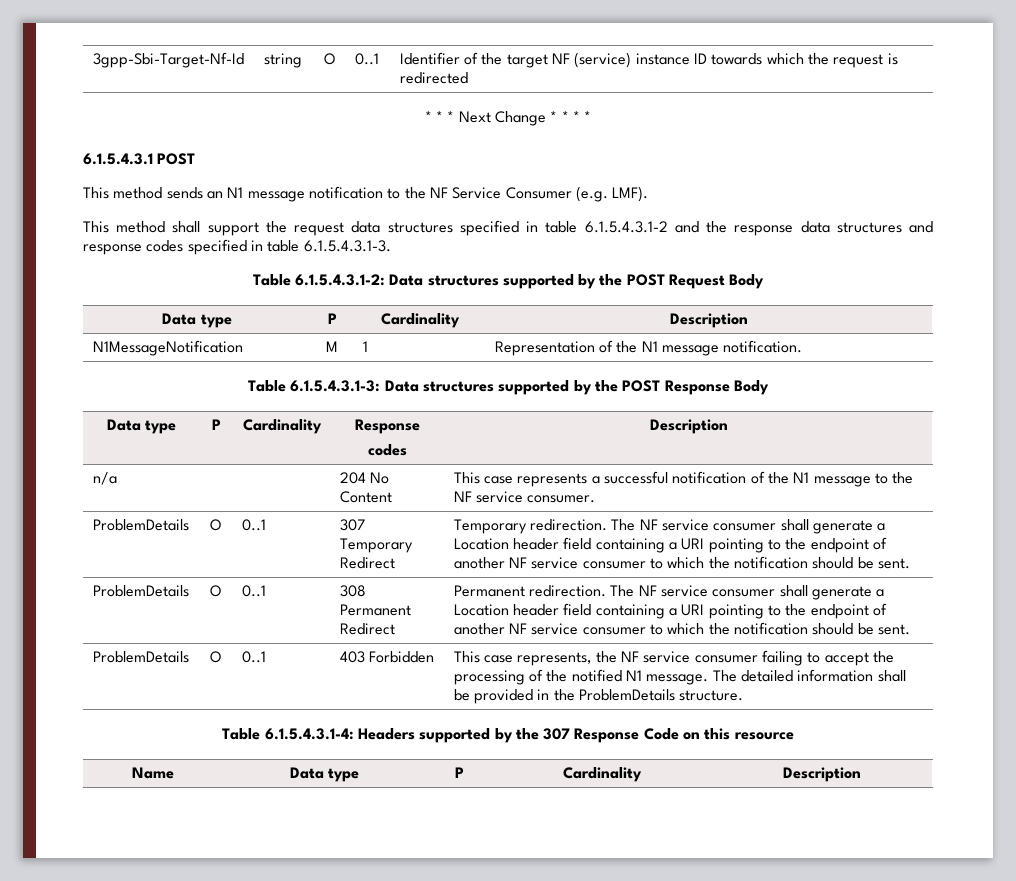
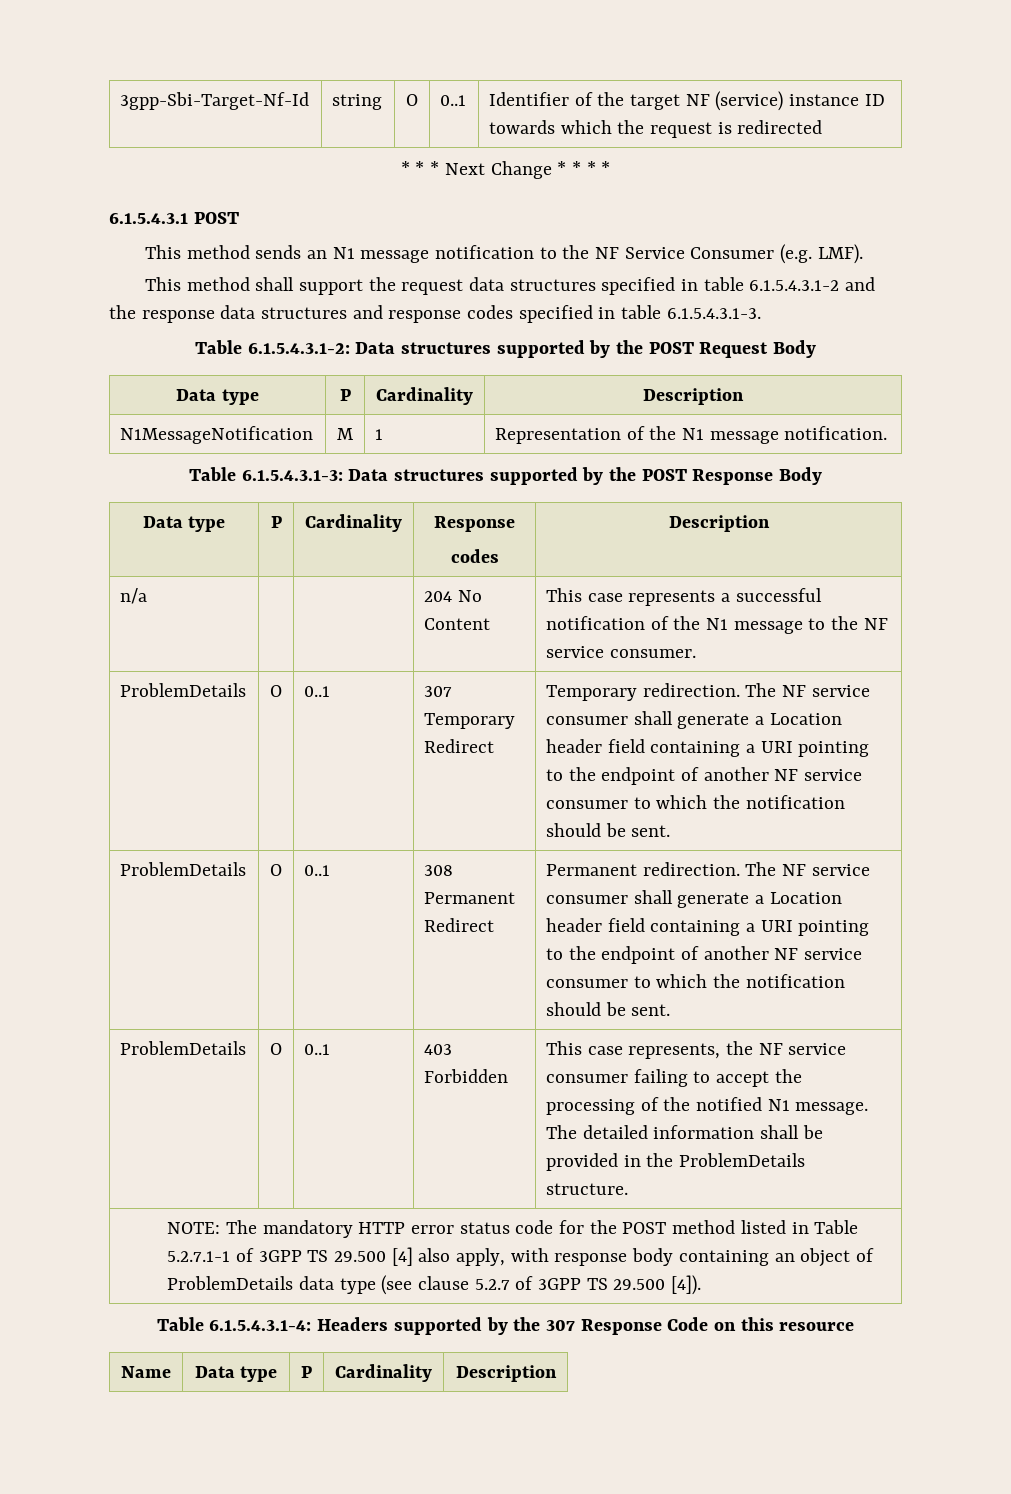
(744, 695) none -> [167,1220,859,1238] [167,1247,874,1267] [167,1275,702,1295] // NOTE: The mandatory HTTP error status code for the POST method listed in Table 5.2.7.1-1 of 3GPP TS 29.500 [4] also apply, with response body containing an object of ProblemDetails data type (see clause 5.2.7 of 3GPP TS 29.500 [4]).

